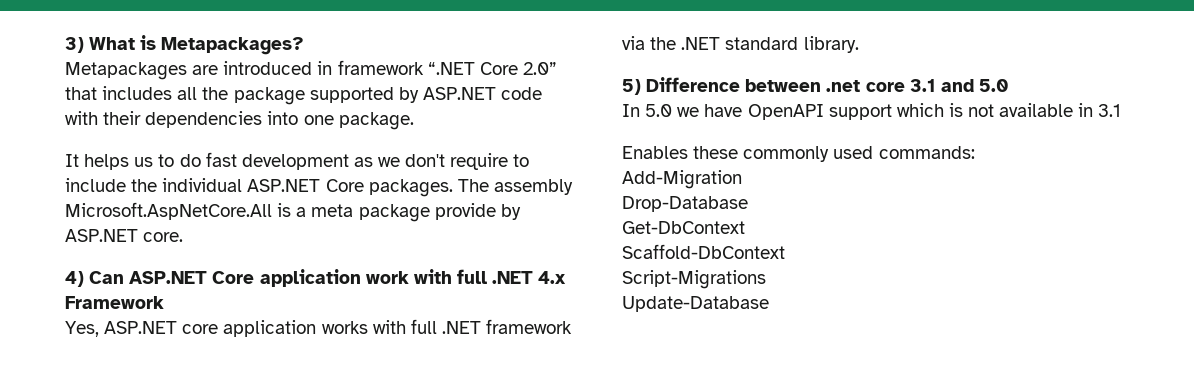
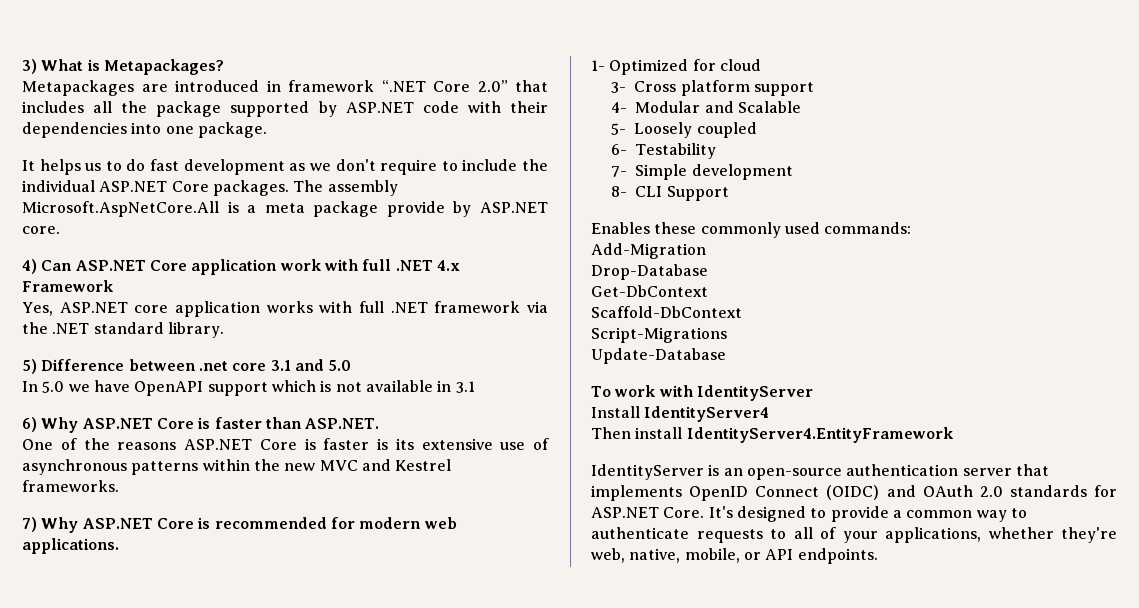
(1122, 110) none -> [22,417,380,433] [22,438,549,450] [22,459,452,475] [22,480,119,492] [22,517,457,533] [22,538,119,554] [591,59,761,75] [611,80,814,96] [611,101,801,113] [611,122,757,138] [611,143,717,159] [611,164,793,180] [611,186,729,201] // 6) Why ASP.NET Core is faster than ASP.NET. // One of the reasons ASP.NET Core is faster is its extensive use of asynchronous patterns within the new MVC and Kestrel frameworks. // 7) Why ASP.NET Core is recommended for modern web applications. // 1- Optimized for cloud // 3- Cross platform support // 4- Modular and Scalable // 5- Loosely coupled // 6- Testability // 7- Simple development // 8- CLI Support
(769, 304) none -> [591,385,813,401] [591,406,770,422] [591,427,953,443] [591,464,1049,480] [591,485,1117,501] [591,506,1027,522] [591,527,1117,543] [591,548,878,564] // To work with IdentityServer // Install IdentityServer4 // Then install IdentityServer4.EntityFramework // IdentityServer is an open-source authentication server that implements OpenID Connect (OIDC) and OAuth 2.0 standards for ASP.NET Core. It's designed to provide a common way to authenticate requests to all of your applications, whether they're web, native, mobile, or API endpoints.

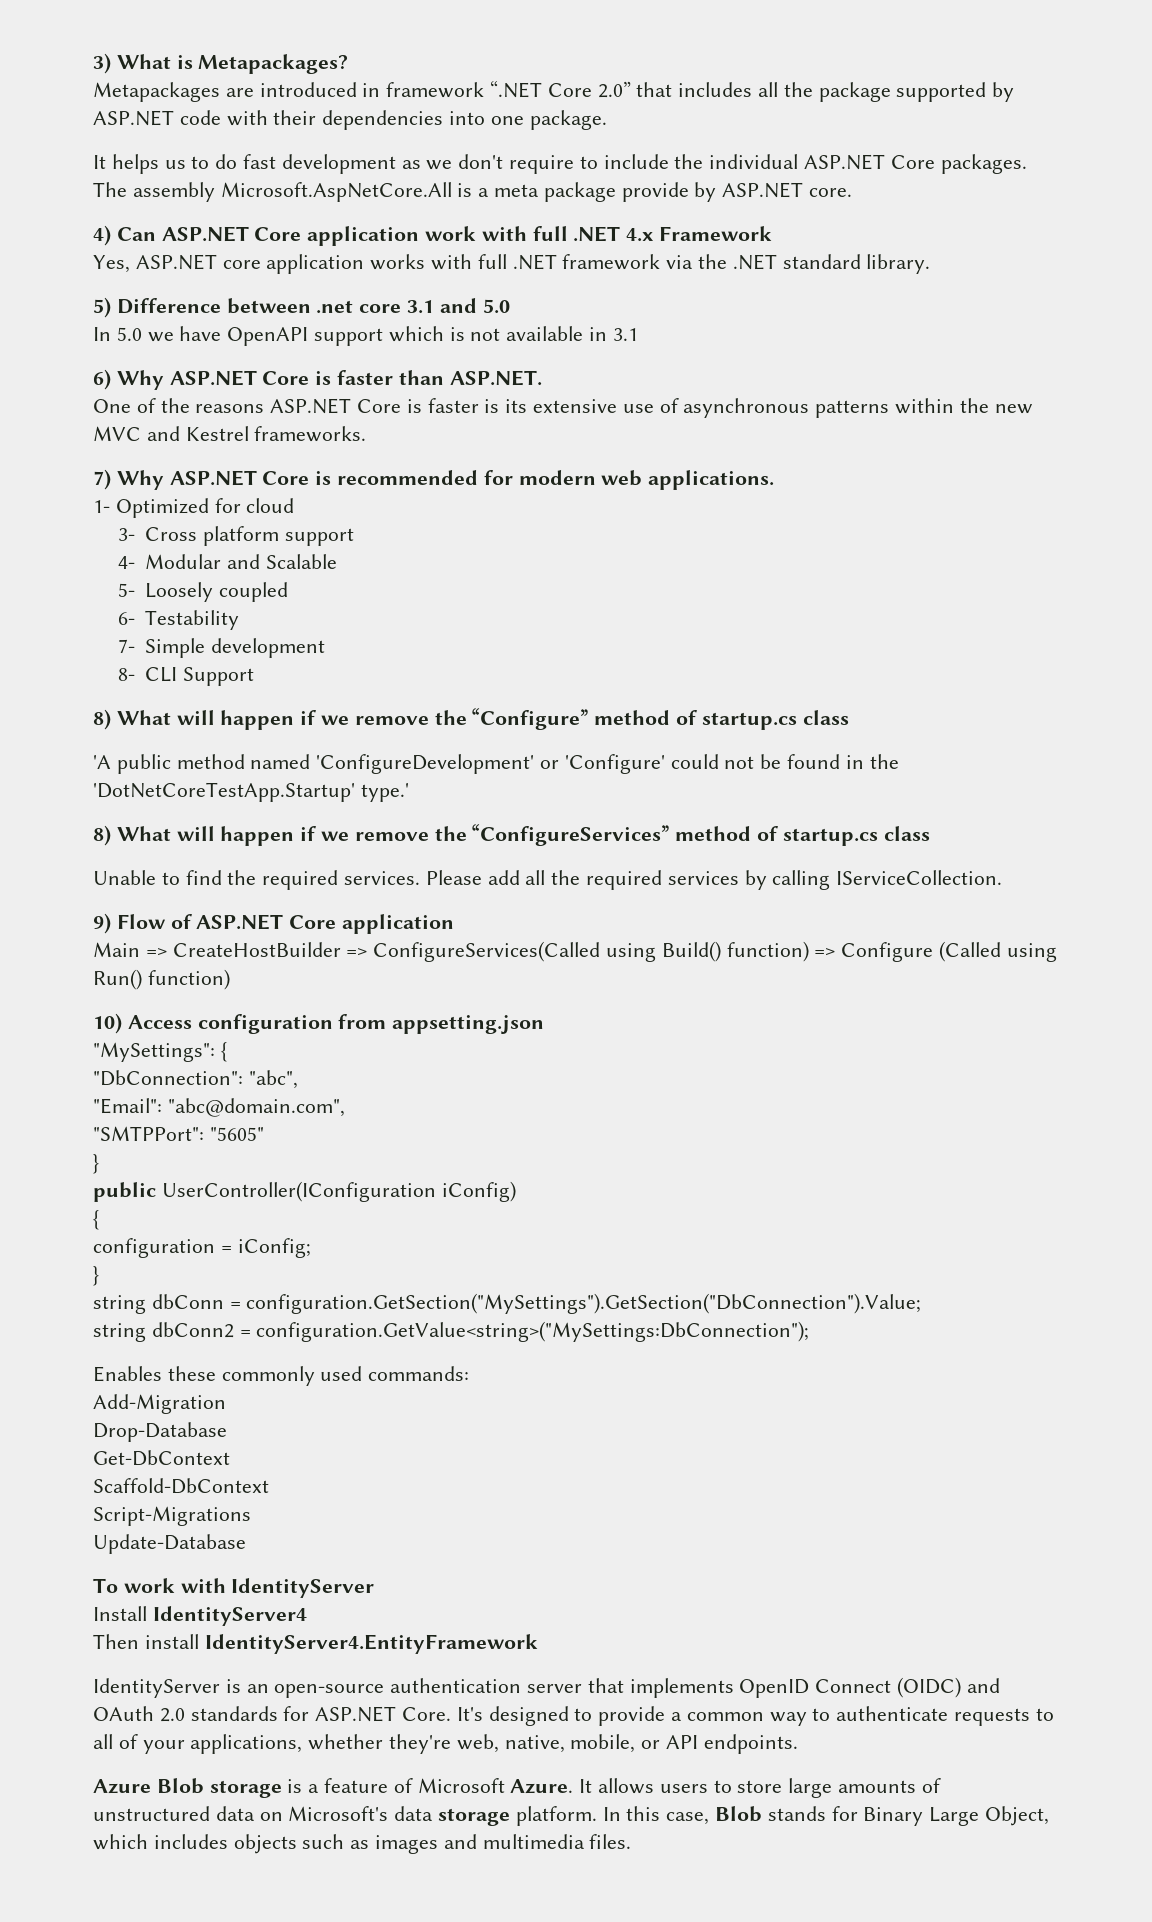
(729, 193) none -> [93,708,849,730] [93,754,899,774] [93,782,409,802] [93,824,930,846] [93,870,1003,890] [93,913,455,934] [93,941,1057,962] [93,969,230,990] [93,1013,545,1034] [93,1042,227,1062] [93,1070,298,1089] [93,1098,345,1117] [93,1126,264,1141] [93,1154,99,1174] [93,1181,516,1202] [93,1210,99,1230] [93,1238,311,1258] [93,1266,99,1286] [93,1293,922,1314] [93,1321,810,1342] // 8) What will happen if we remove the “Configure” method of startup.cs class // 'A public method named 'ConfigureDevelopment' or 'Configure' could not be found in the 'DotNetCoreTestApp.Startup' type.' // 8) What will happen if we remove the “ConfigureServices” method of startup.cs class // Unable to find the required services. Please add all the required services by calling IServiceCollection. // 9) Flow of ASP.NET Core application // Main => CreateHostBuilder => ConfigureServices(Called using Build() function) => Configure (Called using Run() function) // 10) Access configuration from appsetting.json // "MySettings": { // "DbConnection": "abc", // "Email": "abc@domain.com", // "SMTPPort": "5605" // } // public UserController(IConfiguration iConfig) // { // configuration = iConfig; // } // string dbConn = configuration.GetSection("MySettings").GetSection("DbConnection").Value; // string dbConn2 = configuration.GetValue<string>("MySettings:DbConnection");
(878, 556) none -> [93,1778,941,1798] [93,1806,1050,1826] [93,1834,632,1854] // Azure Blob storage is a feature of Microsoft Azure. It allows users to store large amounts of unstructured data on Microsoft's data storage platform. In this case, Blob stands for Binary Large Object, which includes objects such as images and multimedia files.

